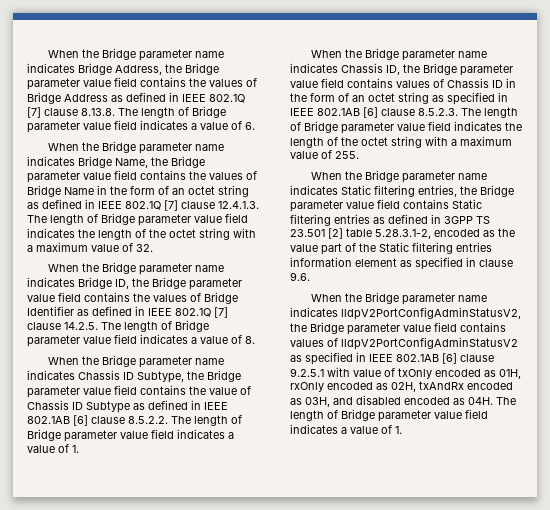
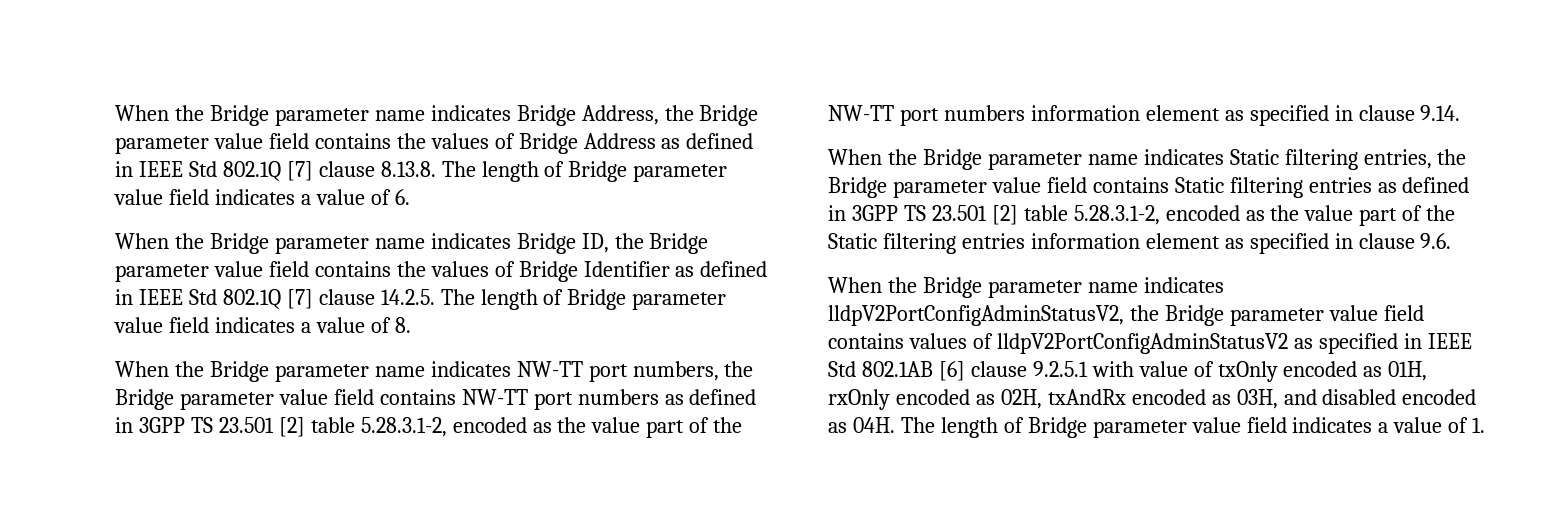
(206, 98) none -> [188,161,217,177] Std
[48,141,225,154] [27,156,205,168] [27,170,257,183] [27,185,249,197] [27,199,259,211] [27,213,248,226] [27,228,256,240] [27,242,153,252] // When the Bridge parameter name indicates Bridge Name, the Bridge parameter value field contains the values of Bridge Name in the form of an octet string as defined in IEEE 802.1Q [7] clause 12.4.1.3. The length of Bridge parameter value field indicates the length of the octet string with a maximum value of 32. -> (410, 197) none
(172, 312) none -> [188,289,217,305] Std
[78,370,241,383] [27,385,251,398] [27,400,228,413] [27,415,242,426] [27,429,234,442] [27,444,79,453] [311,48,488,61] [290,63,513,76] [290,78,516,88] [290,92,508,105] [290,107,518,118] [290,121,522,134] [290,136,512,148] [290,150,359,159] Chassis ID Subtype, the Bridge parameter value field contains the value of Chassis ID Subtype as defined in IEEE 802.1AB [6] clause 8.5.2.2. The length of Bridge parameter value field indicates a value of 1. // When the Bridge parameter name indicates Chassis ID, the Bridge parameter value field contains values of Chassis ID in the form of an octet string as specified in IEEE 802.1AB [6] clause 8.5.2.3. The length of Bridge parameter value field indicates the length of the octet string with a maximum value of 255. -> [516,361,754,382] [115,389,757,410] [115,417,743,438] [828,105,1461,126] NW-TT port numbers, the Bridge parameter value field contains NW-TT port numbers as defined in 3GPP TS 23.501 [2] table 5.28.3.1-2, encoded as the value part of the NW-TT port numbers information element as specified in clause 9.14.
(393, 358) none -> [828,361,856,377] Std

